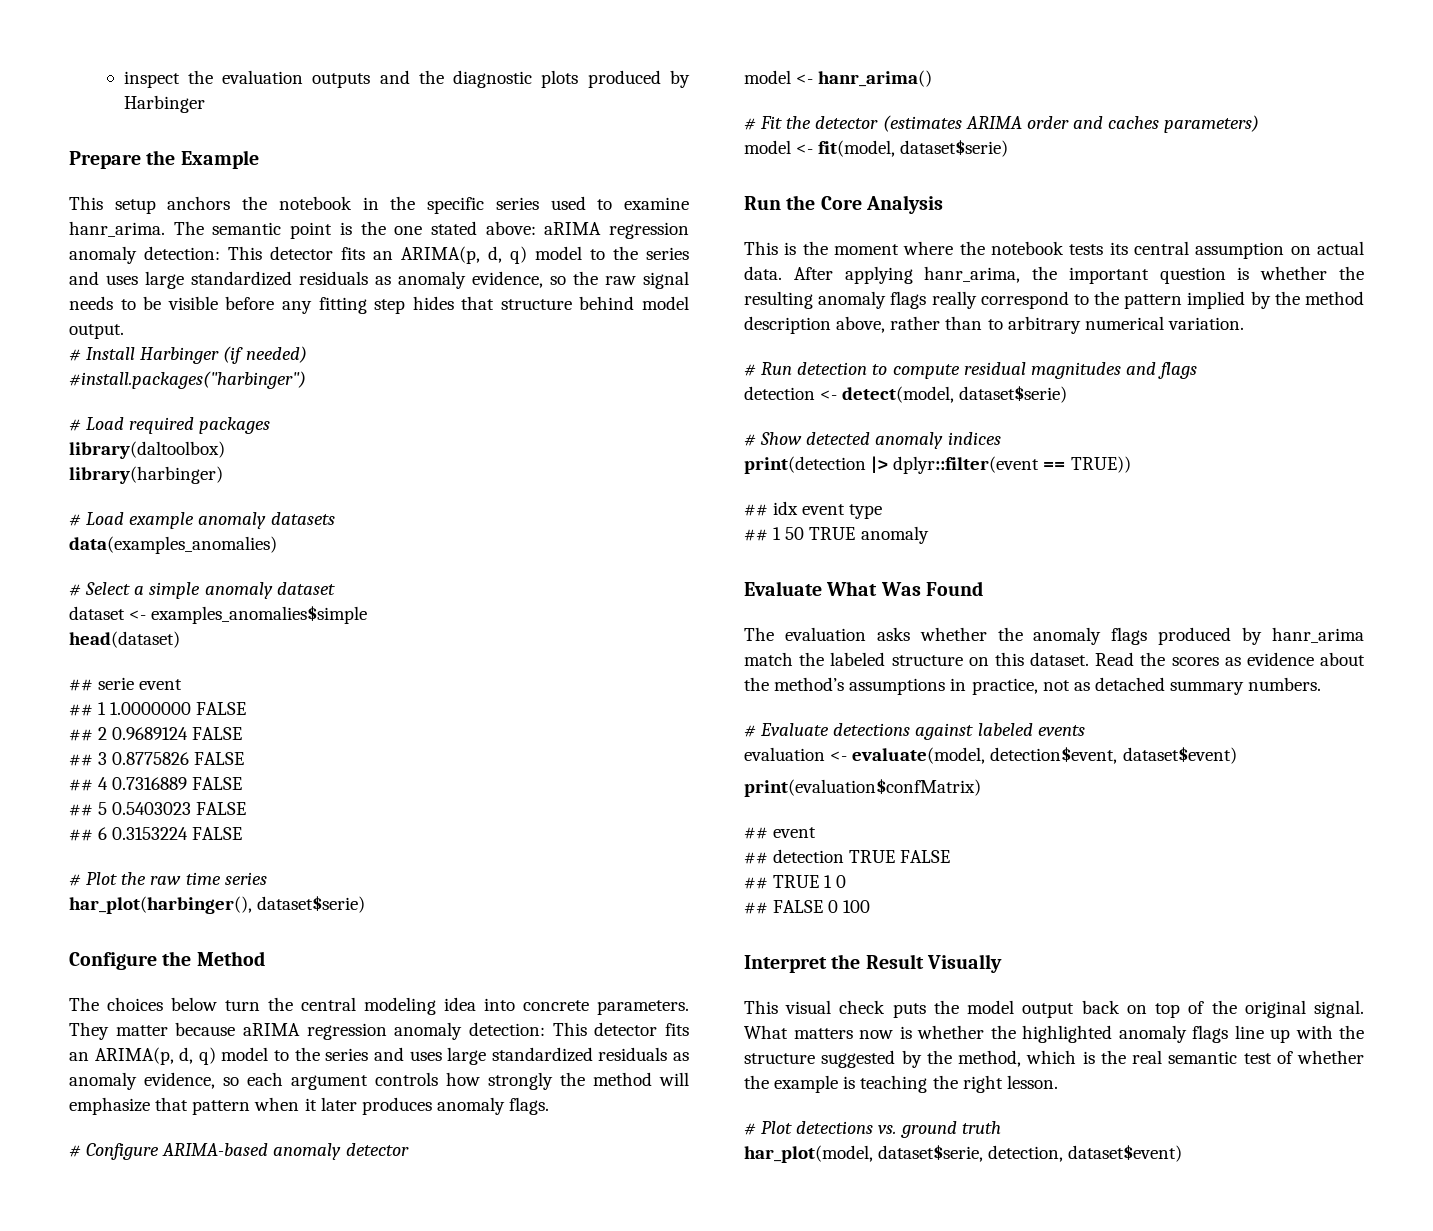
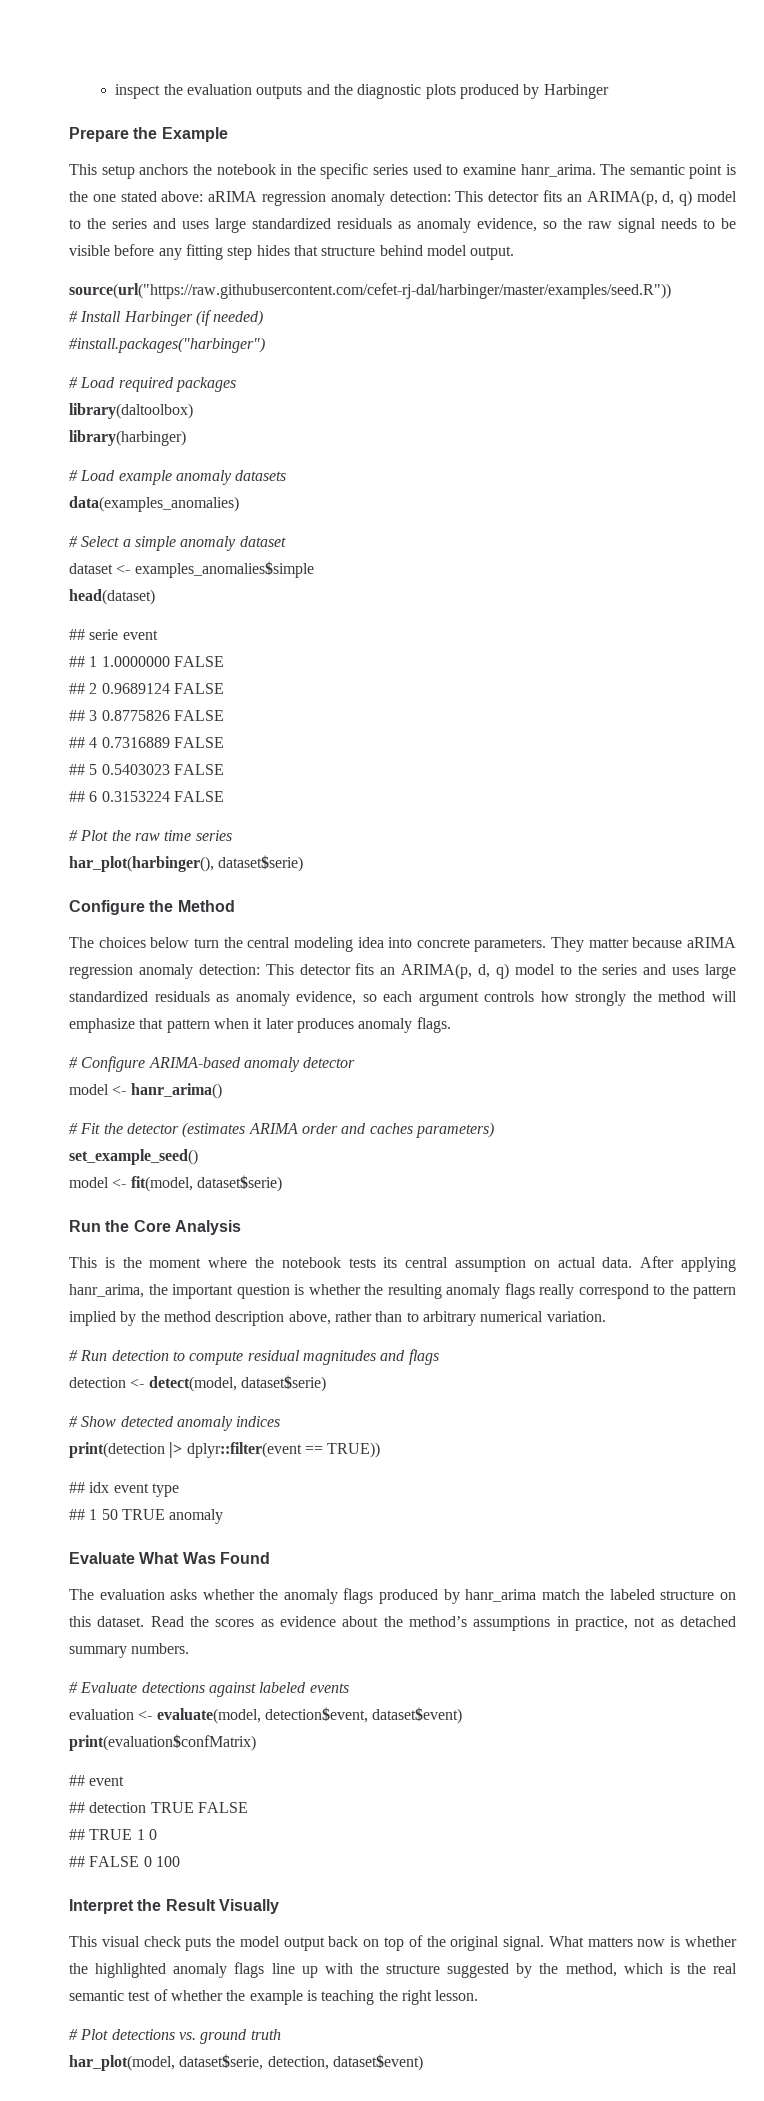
(124, 331) none -> [69,283,671,299] // source(url("https://raw.githubusercontent.com/cefet-rj-dal/harbinger/master/examples/seed.R"))
(1260, 124) none -> [69,1149,198,1165] // set_example_seed()

